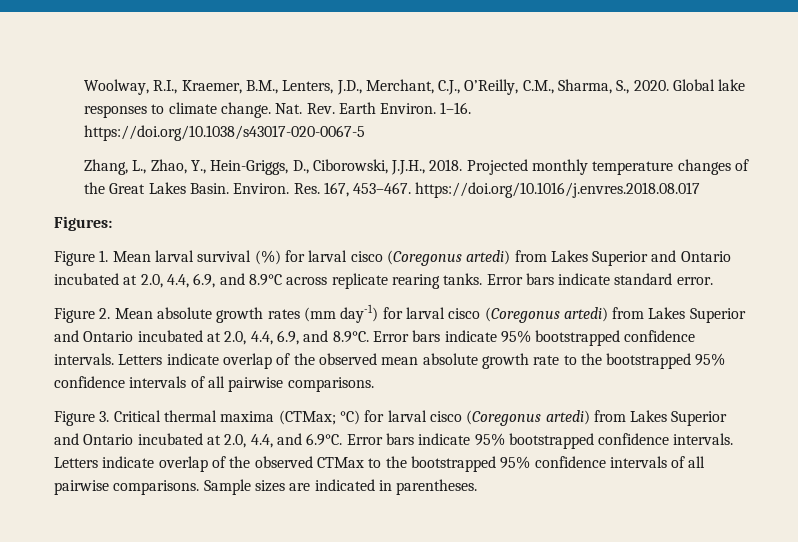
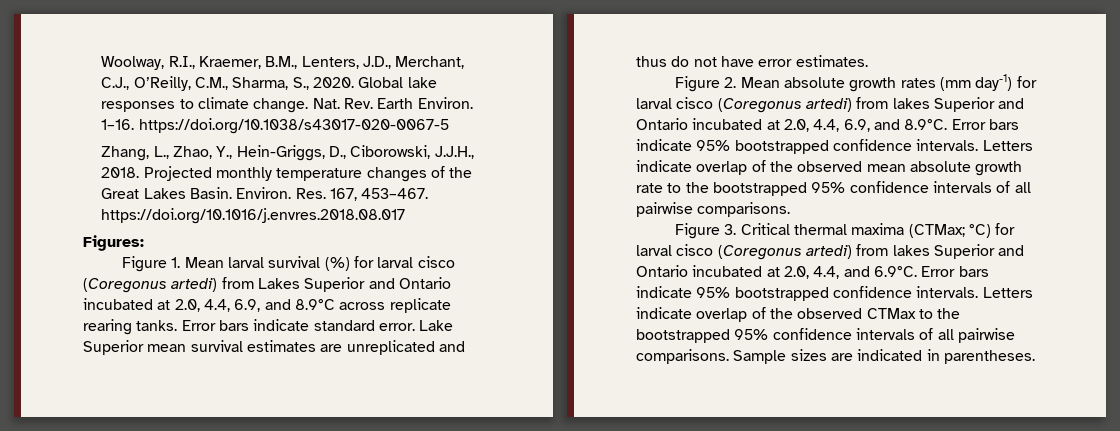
(713, 281) none -> [419,320,454,331] [83,340,465,355] [636,55,868,67] Lake Superior mean survival estimates are unreplicated and thus do not have error estimates.
[648,307,686,319] Lakes -> [892,98,930,109] lakes
[630,410,668,422] Lakes -> [892,245,930,256] lakes

